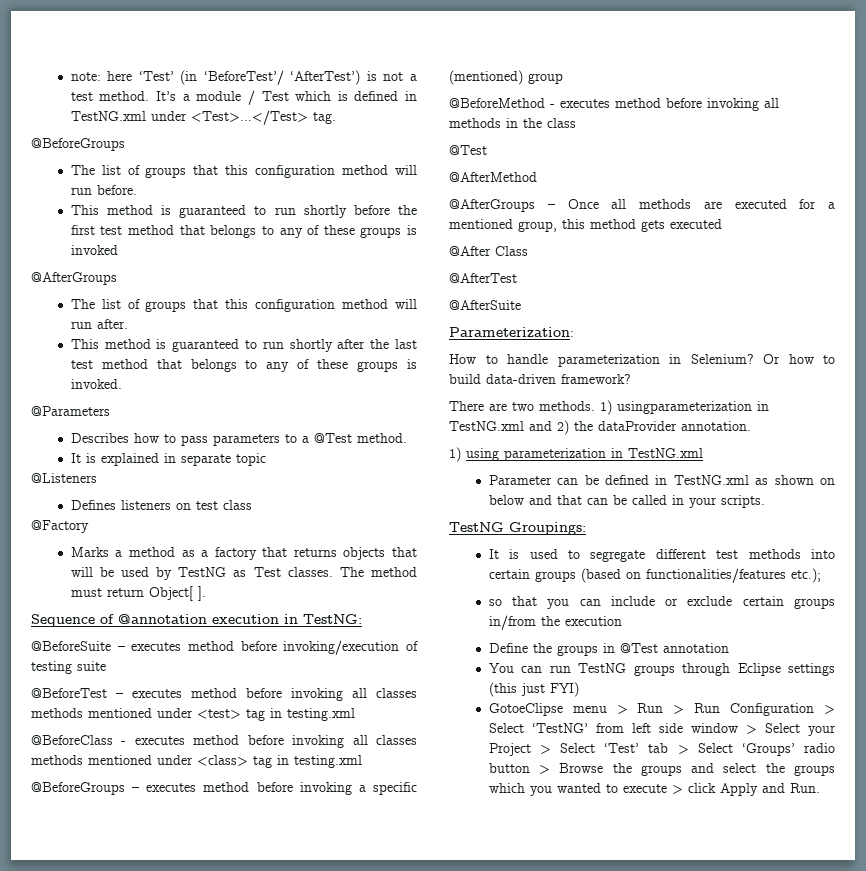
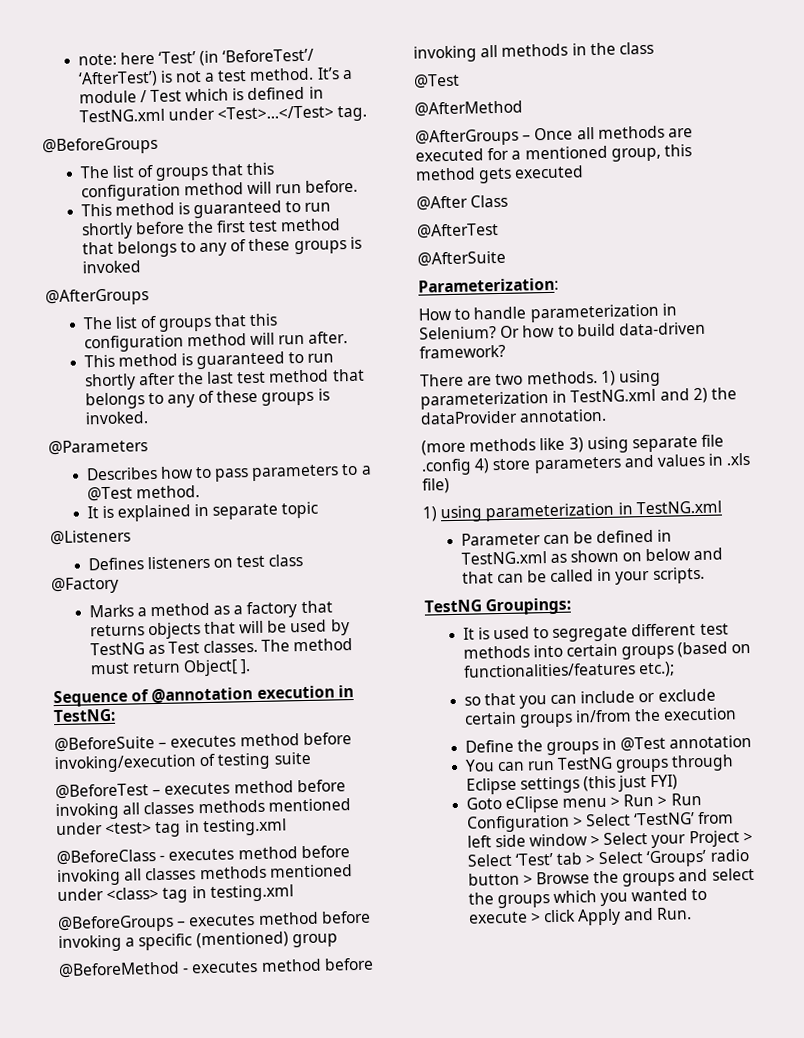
[617,401,752,414] usingparameterization -> [618,369,661,387] [420,391,549,410] using parameterization
(751, 426) none -> [421,434,725,456] [421,452,751,476] [422,478,450,494] // (more methods like 3) using separate file .config 4) store parameters and values in .xls file)
[488,703,563,716] GotoeClipse -> [465,795,559,813] Goto eClipse

